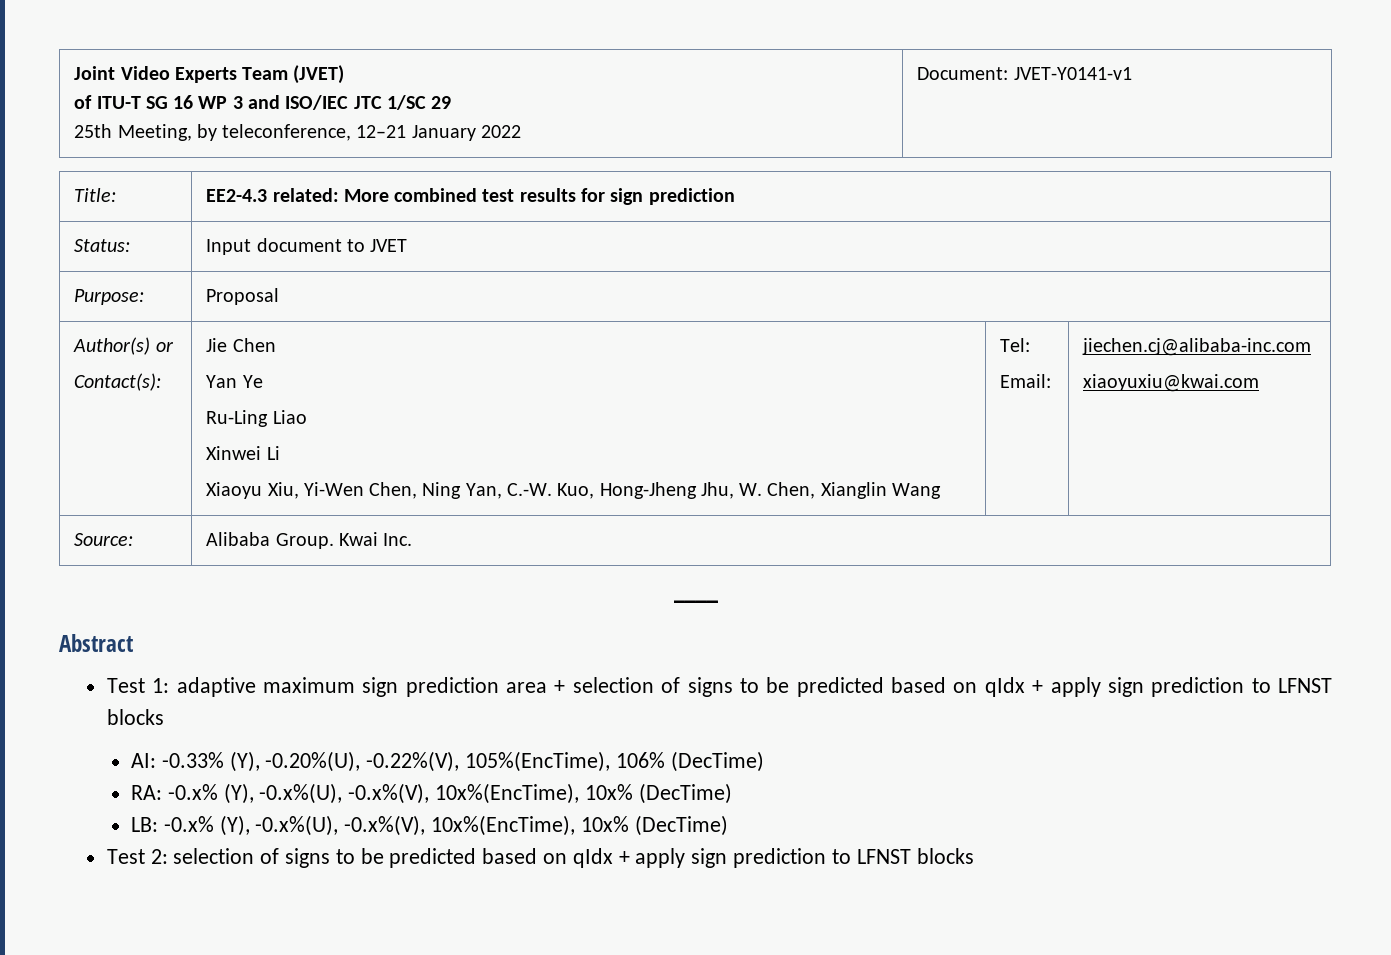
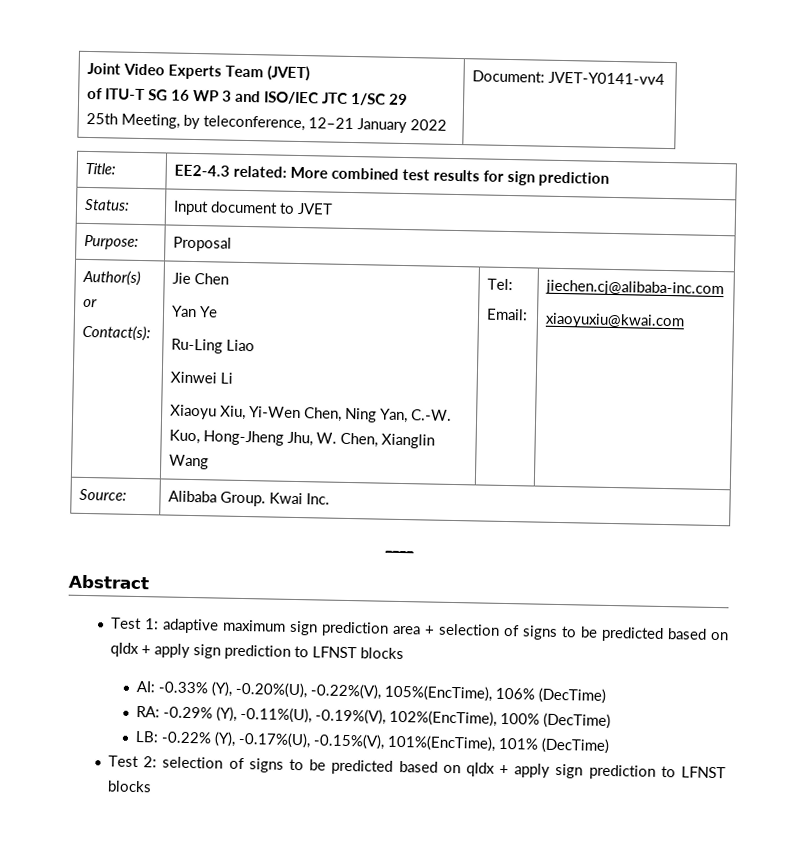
[1013,67,1132,80] JVET-Y0141-v1 -> [547,71,665,85] JVET-Y0141-vv4
[167,783,732,804] [130,815,629,836] -0.x% (Y), -0.x%(U), -0.x%(V), 10x%(EncTime), 10x% (DecTime) // LB: -0.x% (Y), -0.x%(U), -0.x%(V), 10x%(EncTime), 10x% -> [163,706,612,730] [135,730,540,752] -0.29% (Y), -0.11%(U), -0.19%(V), 102%(EncTime), 100% (DecTime) // LB: -0.22% (Y), -0.17%(U), -0.15%(V), 101%(EncTime), 101%

